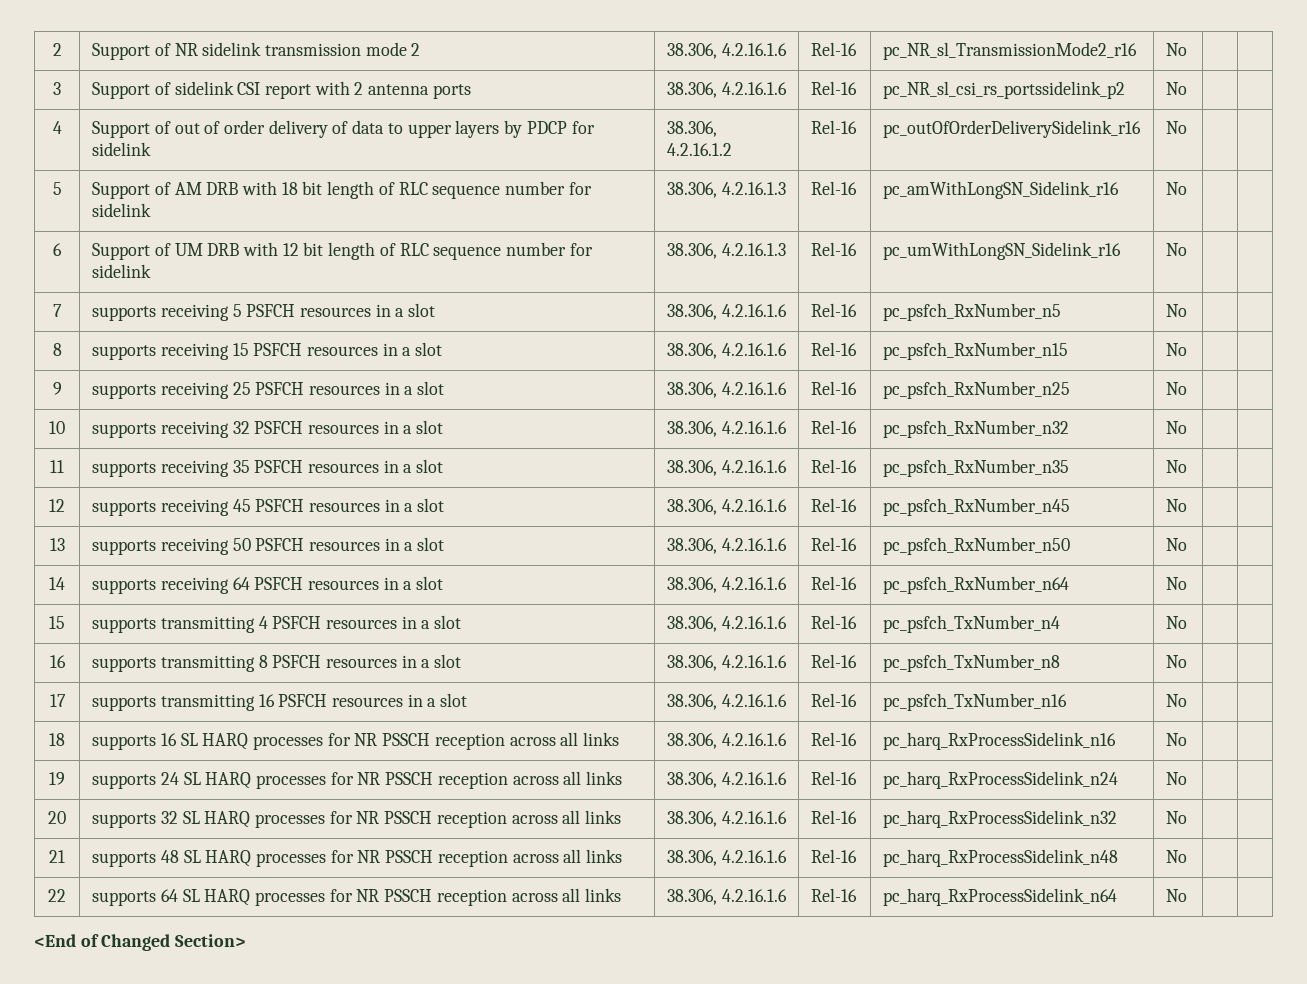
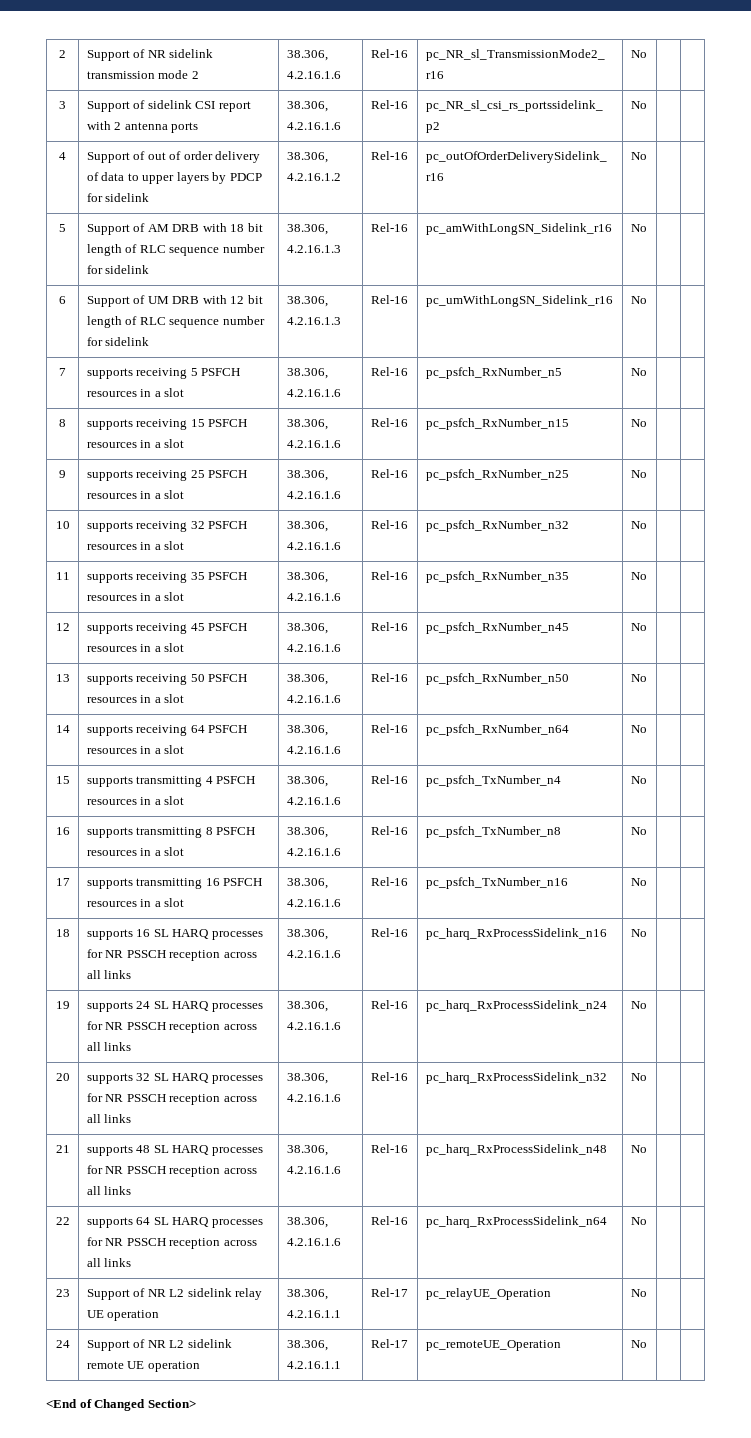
(1188, 895) none -> [55,1289,70,1297] [86,1288,263,1300] [86,1310,160,1321] [286,1289,328,1300] [286,1310,341,1318] [370,1288,408,1297] [425,1288,551,1300] [630,1289,647,1297] [55,1340,70,1348] [86,1339,232,1351] [86,1361,200,1372] [286,1340,328,1351] [286,1361,341,1369] [370,1339,408,1348] [425,1340,561,1351] [630,1340,647,1348] // 23 | Support of NR L2 sidelink relay UE operation | 38.306, 4.2.16.1.1 | Rel-17 | pc_relayUE_Operation | No | | // 24 | Support of NR L2 sidelink remote UE operation | 38.306, 4.2.16.1.1 | Rel-17 | pc_remoteUE_Operation | No | |

